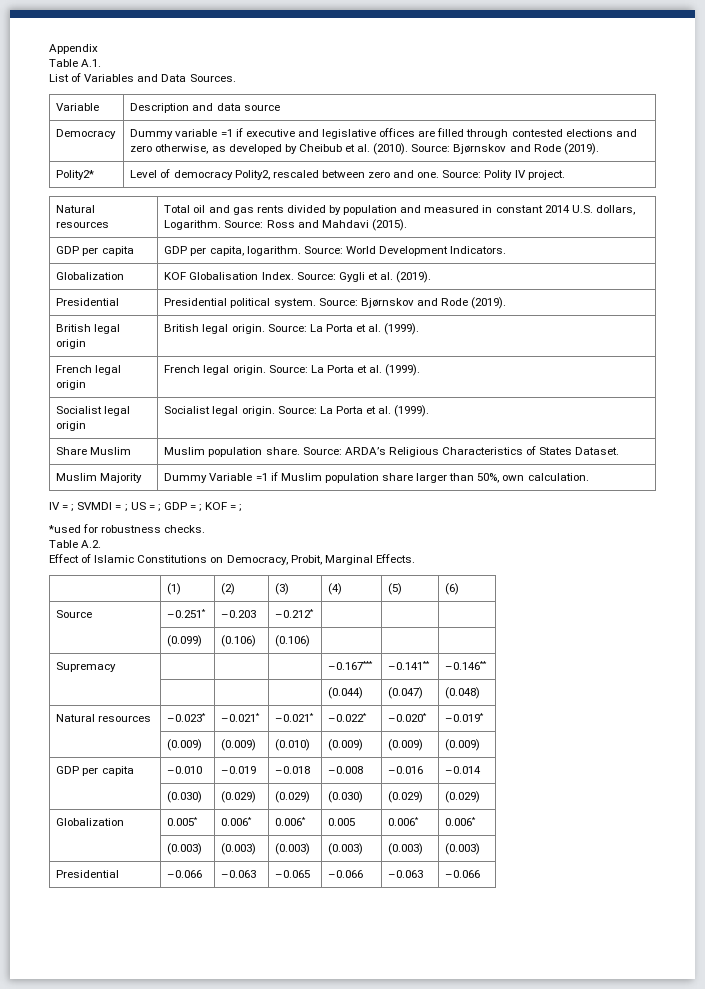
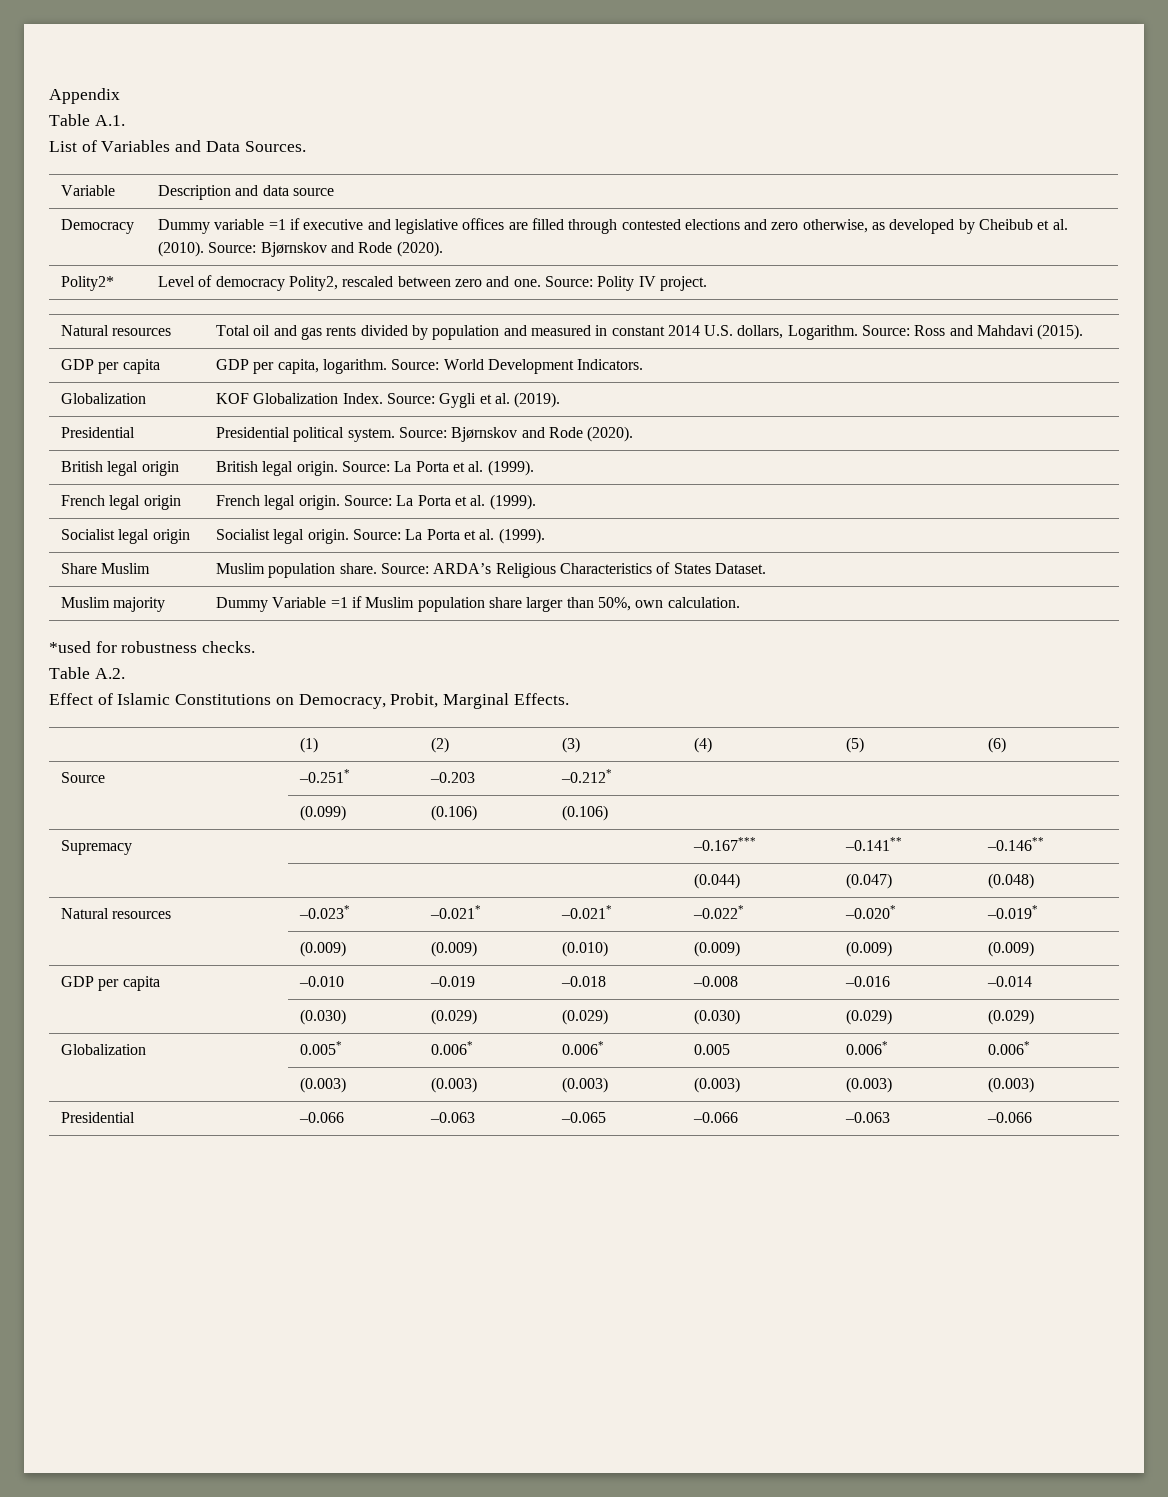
[563,143,599,155] (2019). -> [396,241,443,257] (2020).
[189,272,259,280] Globalisation -> [253,393,339,404] Globalization
[471,297,507,309] (2019). -> [587,426,634,442] (2020).
[100,473,143,483] Majority -> [113,597,166,612] majority
[49,502,243,512] // IV = ; SVMDI = ; US = ; GDP = ; KOF = ; -> (740, 602) none

